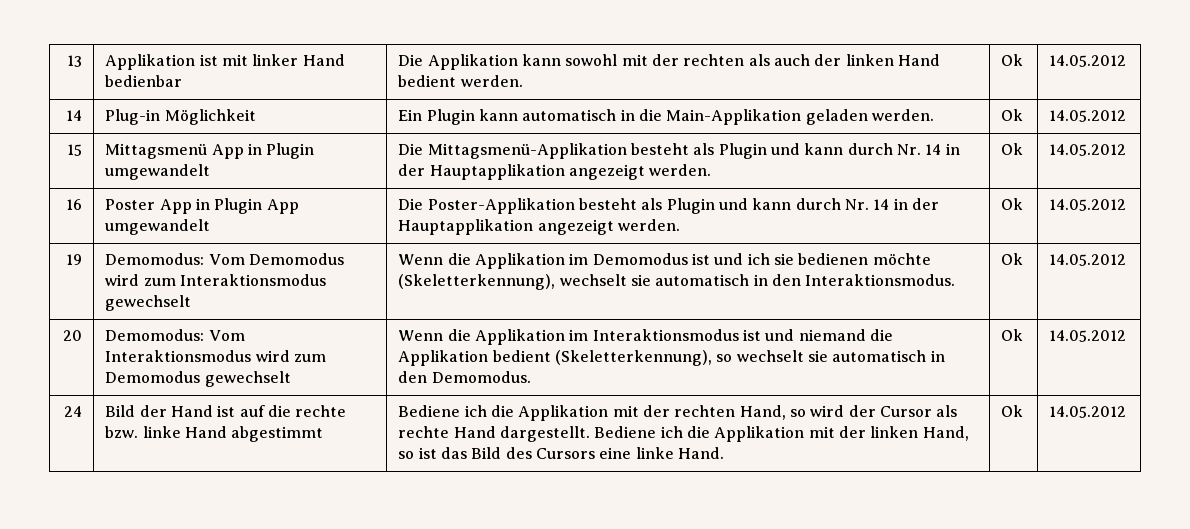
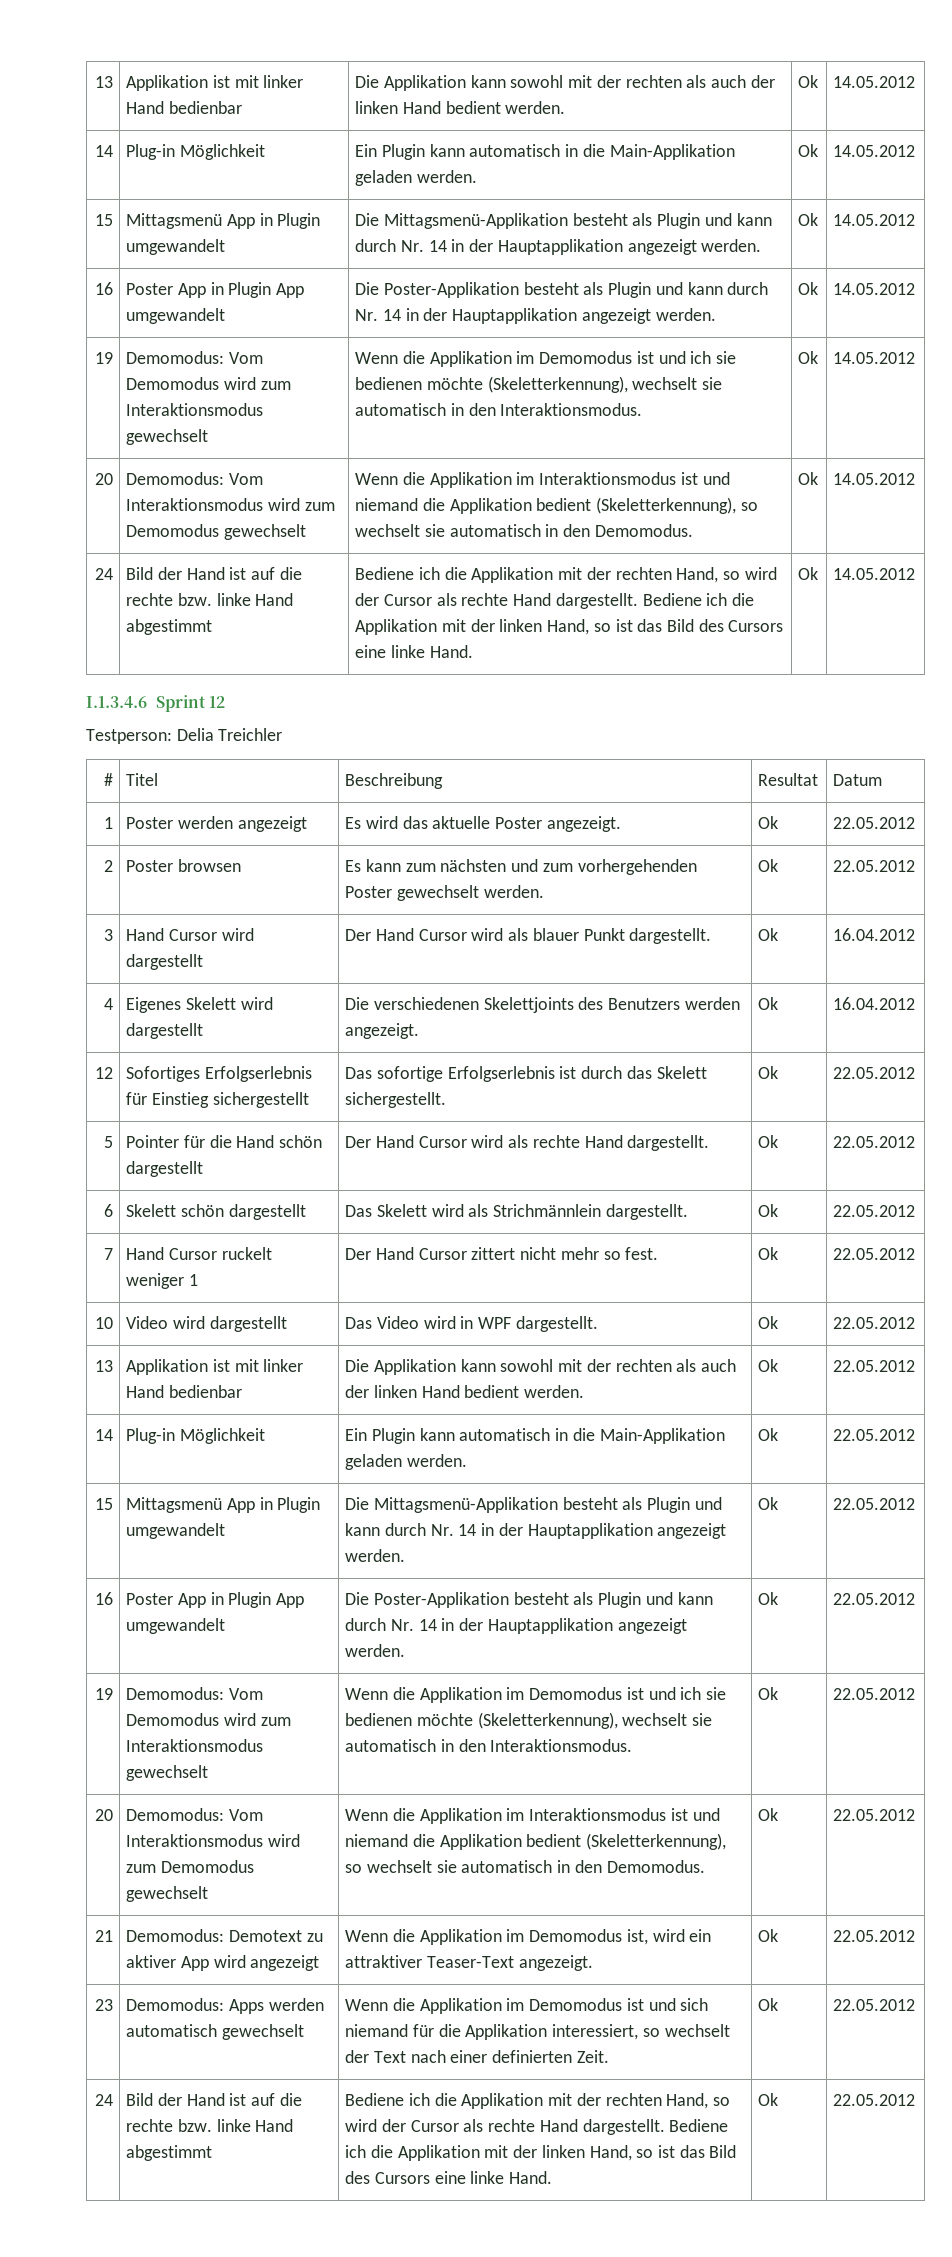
(1127, 412) none -> [86,695,225,712] [86,728,283,744] [103,773,113,786] [126,773,159,786] [345,773,444,789] [758,773,819,786] [833,774,883,786] [103,817,113,829] [126,816,307,832] [345,816,621,832] [758,816,779,829] [833,817,916,829] [103,860,113,872] [126,859,241,872] [345,859,697,875] [345,885,544,901] [758,859,779,872] [833,860,916,872] [103,929,113,941] [126,928,254,941] [126,954,204,970] [345,928,712,944] [758,928,779,941] [833,928,916,941] [103,998,113,1010] [126,997,273,1013] [126,1023,204,1039] [345,997,740,1013] [345,1023,420,1039] [758,997,779,1010] [833,997,916,1010] [94,1067,113,1079] [126,1066,312,1082] [126,1092,309,1108] [345,1066,707,1082] [345,1092,447,1108] [758,1066,779,1079] [833,1067,916,1079] [103,1136,113,1148] [126,1135,323,1148] [126,1161,204,1177] [345,1135,710,1151] [758,1135,779,1148] [833,1136,916,1148] [103,1204,113,1217] [126,1204,306,1220] [345,1204,688,1220] [758,1204,779,1217] [833,1205,916,1217] [103,1248,113,1260] [126,1247,272,1260] [126,1273,198,1289] [345,1247,659,1260] [758,1247,779,1260] [833,1248,916,1260] [94,1317,113,1329] [126,1316,287,1332] [345,1316,598,1332] [758,1316,779,1329] [833,1317,916,1329] [94,1360,113,1372] [126,1359,304,1375] [126,1385,242,1398] [345,1359,737,1375] [345,1385,585,1398] [758,1359,779,1372] [833,1360,916,1372] [94,1429,113,1441] [126,1428,265,1444] [345,1428,725,1444] [345,1454,467,1470] [758,1428,779,1441] [833,1429,916,1441] [94,1498,113,1510] [126,1497,321,1513] [126,1523,226,1539] [345,1497,722,1513] [345,1523,727,1539] [345,1549,406,1562] [758,1497,779,1510] [833,1498,916,1510] [94,1592,113,1605] [126,1592,305,1608] [126,1618,226,1634] [345,1592,713,1608] [345,1618,687,1634] [345,1644,406,1657] [758,1592,779,1605] [833,1593,916,1605] [94,1688,113,1700] [126,1687,263,1700] [126,1713,291,1726] [126,1739,264,1752] [126,1765,209,1781] [345,1687,727,1703] [345,1712,713,1729] [345,1739,633,1752] [758,1687,779,1700] [833,1688,916,1700] [94,1809,113,1821] [126,1808,263,1821] [126,1834,300,1847] [126,1860,254,1873] [126,1886,209,1902] [345,1808,720,1824] [345,1833,727,1850] [345,1860,705,1873] [758,1808,779,1821] [833,1809,916,1821] [94,1930,113,1942] [126,1929,323,1942] [126,1955,320,1971] [345,1929,712,1945] [345,1955,593,1971] [758,1929,779,1942] [833,1930,916,1942] [94,1999,113,2011] [126,1998,324,2014] [126,2024,304,2040] [345,1998,709,2014] [345,2024,730,2040] [345,2050,609,2063] [758,1998,779,2011] [833,1999,916,2011] [94,2094,113,2106] [126,2093,302,2106] [126,2119,294,2132] [126,2145,213,2161] [345,2093,731,2109] [345,2119,729,2135] [345,2145,737,2161] [345,2171,553,2184] [758,2093,779,2106] [833,2094,916,2106] // I.1.3.4.6 Sprint 12 // Testperson: Delia Treichler // # | Titel | Beschreibung | Resultat | Datum // 1 | Poster werden angezeigt | Es wird das aktuelle Poster angezeigt. | Ok | 22.05.2012 // 2 | Poster browsen | Es kann zum nächsten und zum vorhergehenden Poster gewechselt werden. | Ok | 22.05.2012 // 3 | Hand Cursor wird dargestellt | Der Hand Cursor wird als blauer Punkt dargestellt. | Ok | 16.04.2012 // 4 | Eigenes Skelett wird dargestellt | Die verschiedenen Skelettjoints des Benutzers werden angezeigt. | Ok | 16.04.2012 // 12 | Sofortiges Erfolgserlebnis für Einstieg sichergestellt | Das sofortige Erfolgserlebnis ist durch das Skelett sichergestellt. | Ok | 22.05.2012 // 5 | Pointer für die Hand schön dargestellt | Der Hand Cursor wird als rechte Hand dargestellt. | Ok | 22.05.2012 // 6 | Skelett schön dargestellt | Das Skelett wird als Strichmännlein dargestellt. | Ok | 22.05.2012 // 7 | Hand Cursor ruckelt weniger 1 | Der Hand Cursor zittert nicht mehr so fest. | Ok | 22.05.2012 // 10 | Video wird dargestellt | Das Video wird in WPF dargestellt. | Ok | 22.05.2012 // 13 | Applikation ist mit linker Hand bedienbar | Die Applikation kann sowohl mit der rechten als auch der linken Hand bedient werden. | Ok | 22.05.2012 // 14 | Plug-in Möglichkeit | Ein Plugin kann automatisch in die Main-Applikation geladen werden. | Ok | 22.05.2012 // 15 | Mittagsmenü App in Plugin umgewandelt | Die Mittagsmenü-Applikation besteht als Plugin und kann durch Nr. 14 in der Hauptapplikation angezeigt werden. | Ok | 22.05.2012 // 16 | Poster App in Plugin App umgewandelt | Die Poster-Applikation besteht als Plugin und kann durch Nr. 14 in der Hauptapplikation angezeigt werden. | Ok | 22.05.2012 // 19 | Demomodus: Vom Demomodus wird zum Interaktionsmodus gewechselt | Wenn die Applikation im Demomodus ist und ich sie bedienen möchte (Skeletterkennung), wechselt sie automatisch in den Interaktionsmodus. | Ok | 22.05.2012 // 20 | Demomodus: Vom Interaktionsmodus wird zum Demomodus gewechselt | Wenn die Applikation im Interaktionsmodus ist und niemand die Applikation bedient (Skeletterkennung), so wechselt sie automatisch in den Demomodus. | Ok | 22.05.2012 // 21 | Demomodus: Demotext zu aktiver App wird angezeigt | Wenn die Applikation im Demomodus ist, wird ein attraktiver Teaser-Text angezeigt. | Ok | 22.05.2012 // 23 | Demomodus: Apps werden automatisch gewechselt | Wenn die Applikation im Demomodus ist und sich niemand für die Applikation interessiert, so wechselt der Text nach einer definierten Zeit. | Ok | 22.05.2012 // 24 | Bild der Hand ist auf die rechte bzw. linke Hand abgestimmt | Bediene ich die Applikation mit der rechten Hand, so wird der Cursor als rechte Hand dargestellt. Bediene ich die Applikation mit der linken Hand, so ist das Bild des Cursors eine linke Hand. | Ok | 22.05.2012

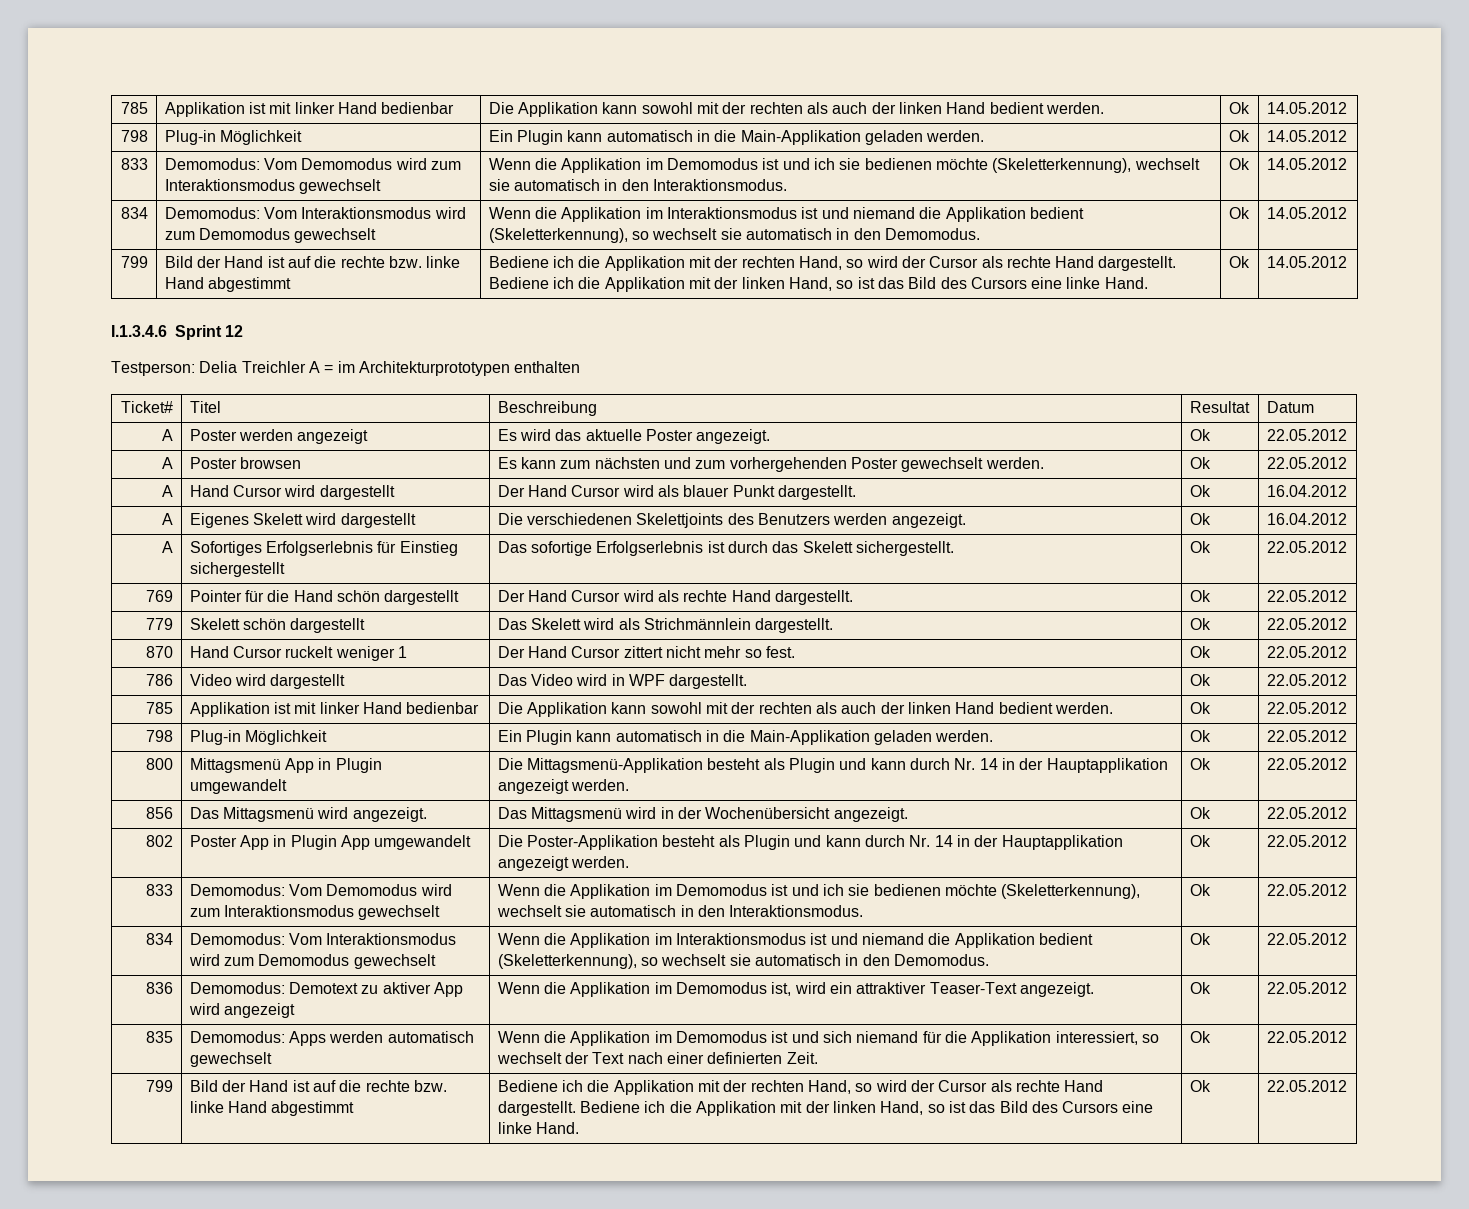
[94,76,113,88] 13 -> [121,102,149,114] 785
[94,145,113,157] 14 -> [121,130,149,142] 798
[94,214,113,226] [126,213,321,229] [126,239,226,255] [355,213,772,229] [355,239,762,255] [798,213,819,226] [833,214,916,226] [94,282,113,295] [126,282,305,298] [126,308,226,324] [355,282,769,298] [355,308,716,324] [798,282,819,295] [833,283,916,295] [94,352,113,364] 15 | Mittagsmenü App in Plugin umgewandelt | Die Mittagsmenü-Applikation besteht als Plugin und kann durch Nr. 14 in der Hauptapplikation angezeigt werden. | Ok | 14.05.2012 // 16 | Poster App in Plugin App umgewandelt | Die Poster-Applikation besteht als Plugin und kann durch Nr. 14 in der Hauptapplikation angezeigt werden. | Ok | 14.05.2012 // 19 -> [121,158,149,170] 833
[94,473,113,485] 20 -> [121,207,149,219] 834
[94,568,113,580] 24 -> [121,256,149,268] 799
[103,773,113,786] // # -> [308,361,581,376] [121,401,174,413] A = im Architekturprototypen enthalten // Ticket#
[103,817,113,829] 1 -> [162,429,174,441] A
[103,860,113,872] 2 -> [162,457,174,469] A
[103,929,113,941] 3 -> [162,485,174,497] A
[103,998,113,1010] 4 -> [162,513,174,525] A
[94,1067,113,1079] 12 -> [162,541,174,553] A
[103,1136,113,1148] 5 -> [146,590,174,602] 769
[103,1204,113,1217] 6 -> [146,618,174,630] 779
[103,1248,113,1260] 7 -> [146,646,174,658] 870
[94,1317,113,1329] 10 -> [146,674,174,686] 786
[94,1360,113,1372] 13 -> [146,702,174,714] 785
[94,1429,113,1441] 14 -> [146,730,174,742] 798
[94,1498,113,1510] 15 -> [146,758,174,770] 800
[94,1592,113,1605] 16 -> [146,807,174,819] [189,807,427,822] [497,807,908,822] [1189,807,1211,819] [1266,807,1347,819] [146,835,174,847] 856 | Das Mittagsmenü wird angezeigt. | Das Mittagsmenü wird in der Wochenübersicht angezeigt. | Ok | 22.05.2012 // 802
[94,1688,113,1700] 19 -> [146,884,174,896] 833
[94,1809,113,1821] 20 -> [146,933,174,945] 834
[94,1930,113,1942] 21 -> [146,982,174,994] 836
[94,1999,113,2011] 23 -> [146,1031,174,1043] 835
[94,2094,113,2106] 24 -> [146,1080,174,1092] 799

